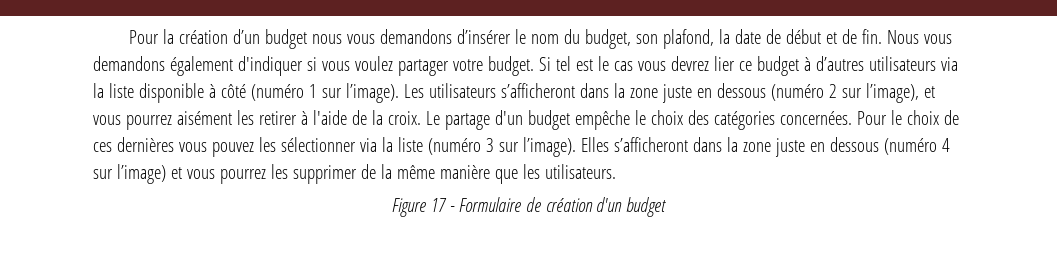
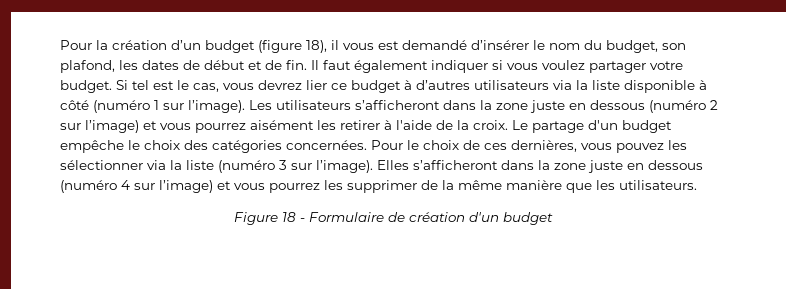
[311,29,452,44] nous vous demandons -> [258,40,467,53] (figure 18), il vous est demandé
[718,29,761,44] la date -> [119,60,179,70] les dates
[886,30,952,44] [93,56,303,76] Nous vous demandons également d'indiquer -> [311,60,488,73] Il faut également indiquer
[613,61,633,71] cas -> [193,83,219,92] cas,
[865,83,919,103] l’image), -> [85,120,139,133] l’image)
[116,137,174,152] dernières -> [511,140,577,152] dernières,
[430,198,447,212] 17 -> [282,212,296,222] 18

